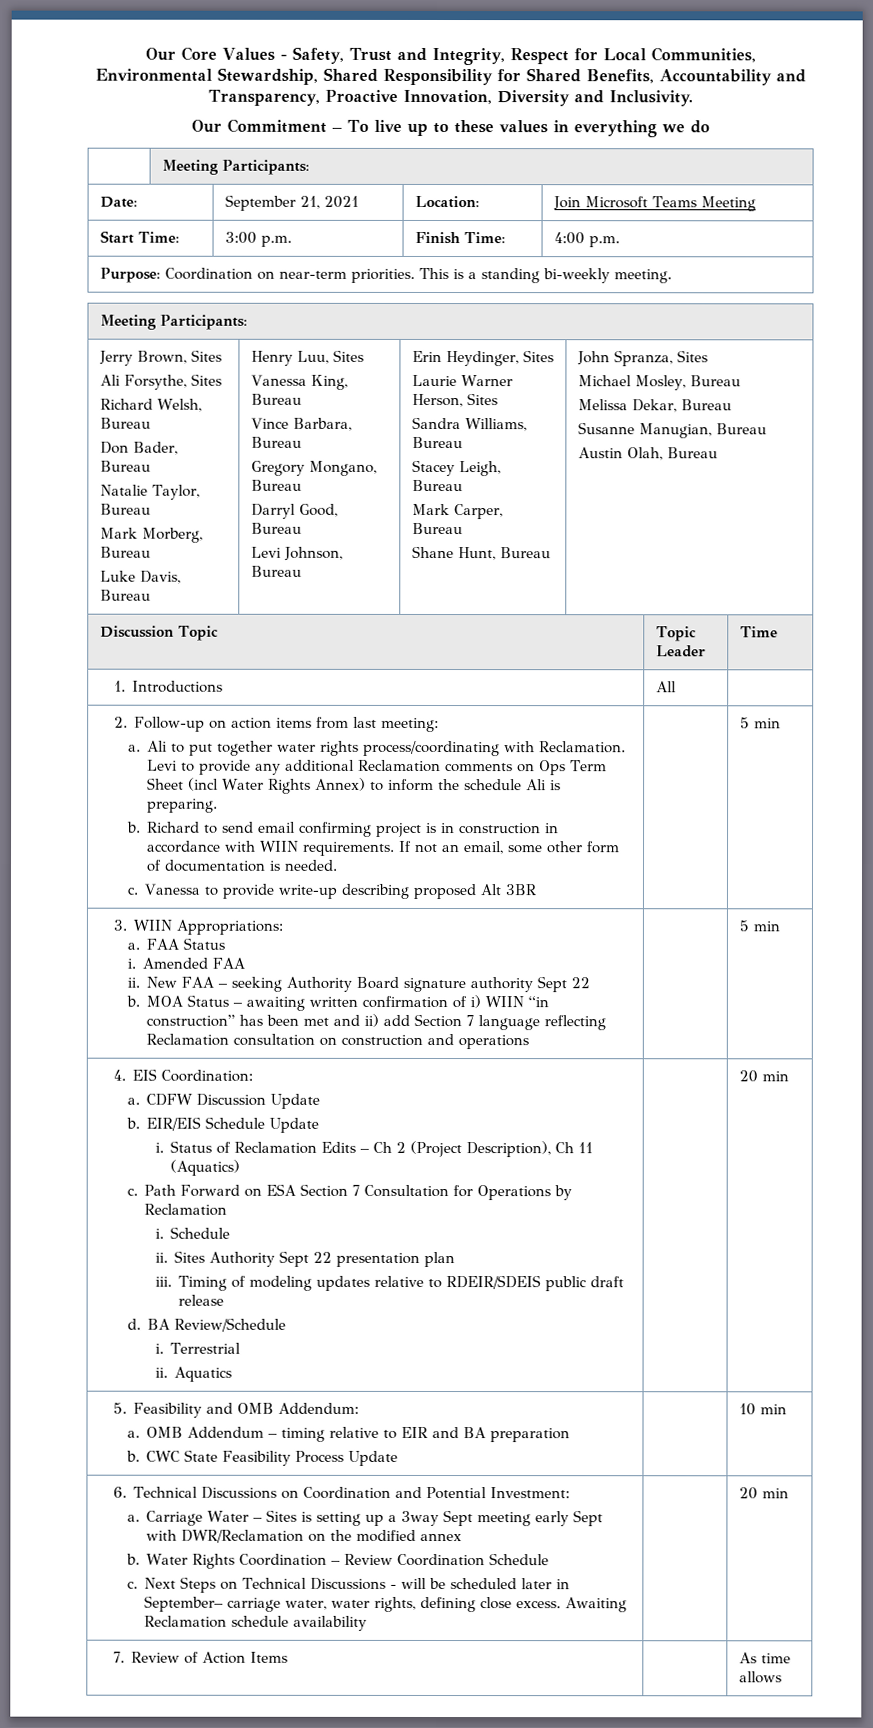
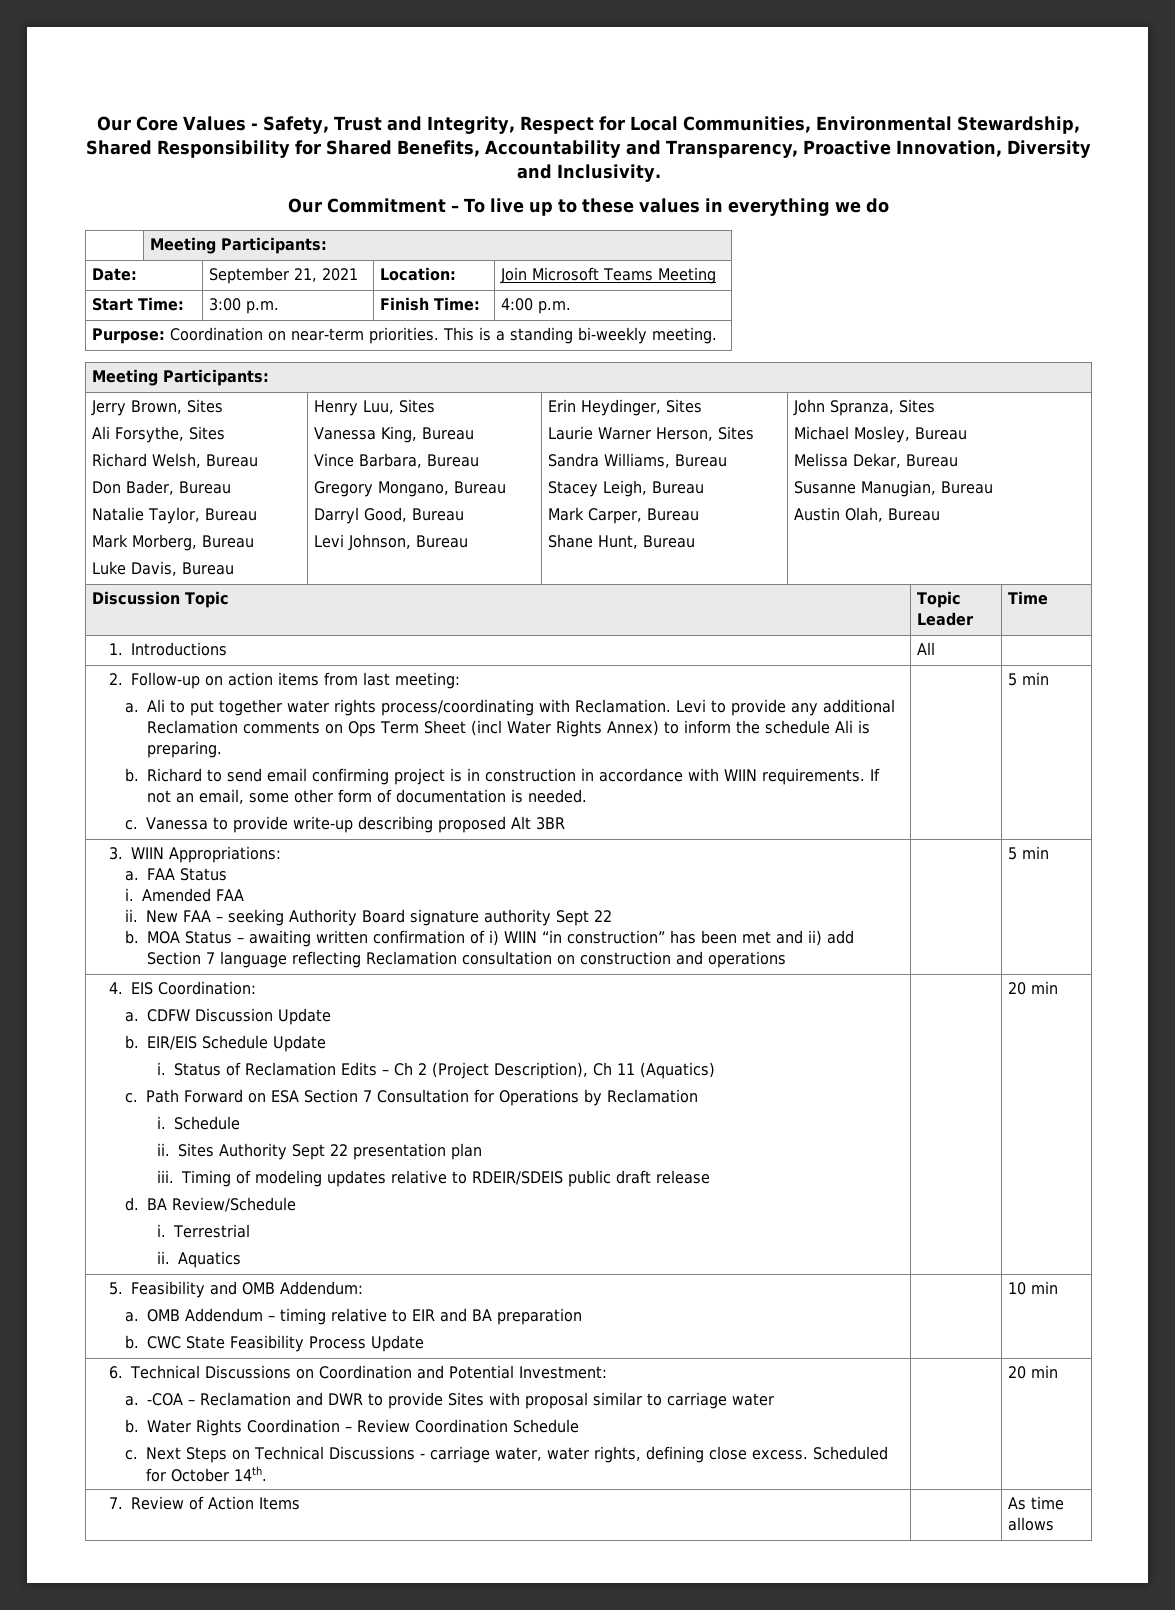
[146,1509,604,1527] [146,1529,463,1543] Carriage Water – Sites is setting up a 3way Sept meeting early Sept with DWR/Reclamation on the modified annex -> [146,1392,774,1409] -COA – Reclamation and DWR to provide Sites with proposal similar to carriage water
[401,1577,571,1590] [144,1595,225,1612] will be scheduled later in September– -> (425, 1456) none
[565,1597,628,1613] [144,1615,368,1631] Awaiting Reclamation schedule availability -> [812,1446,888,1460] [145,1466,267,1482] Scheduled for October 14th.

